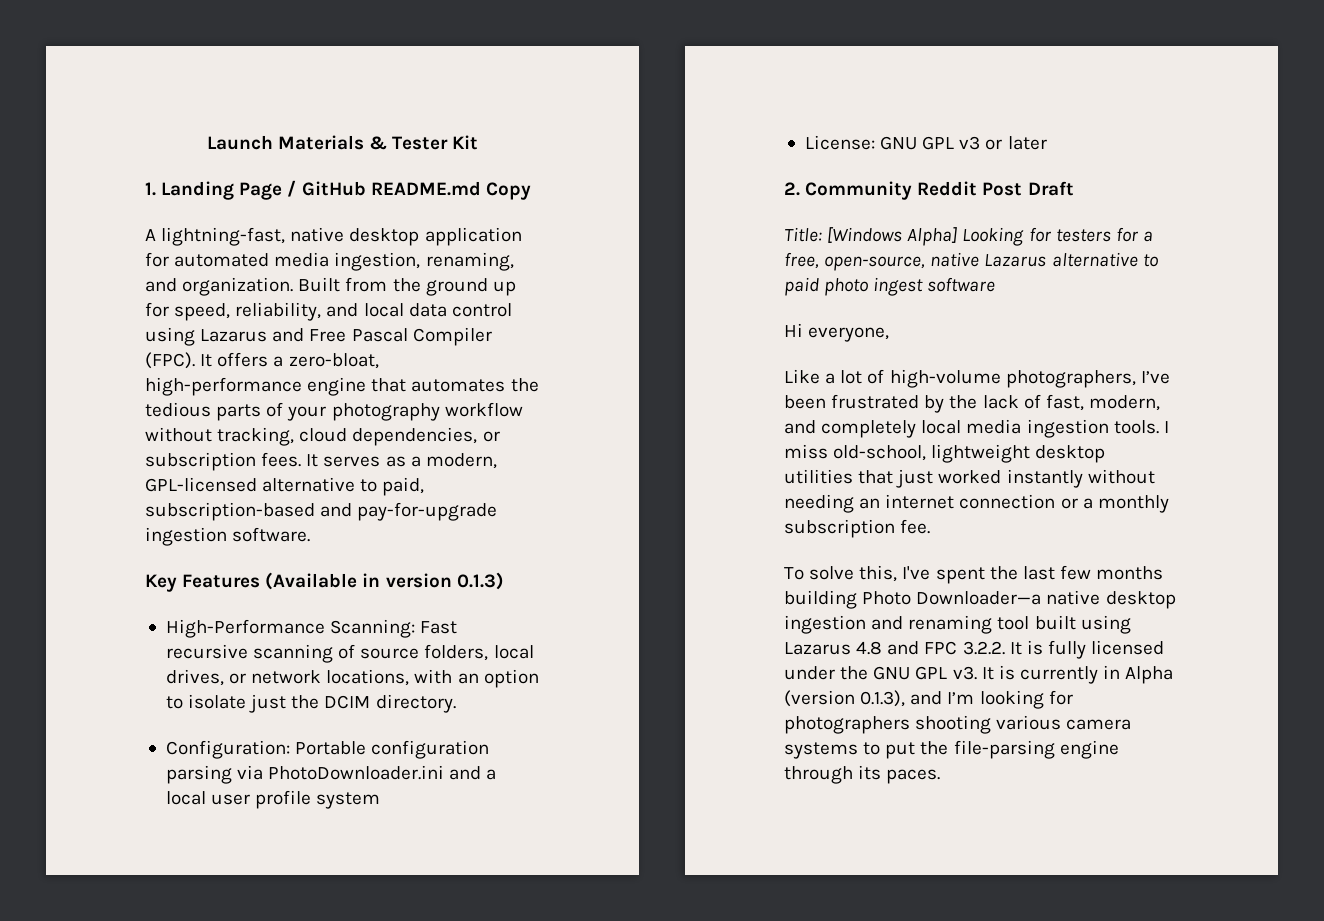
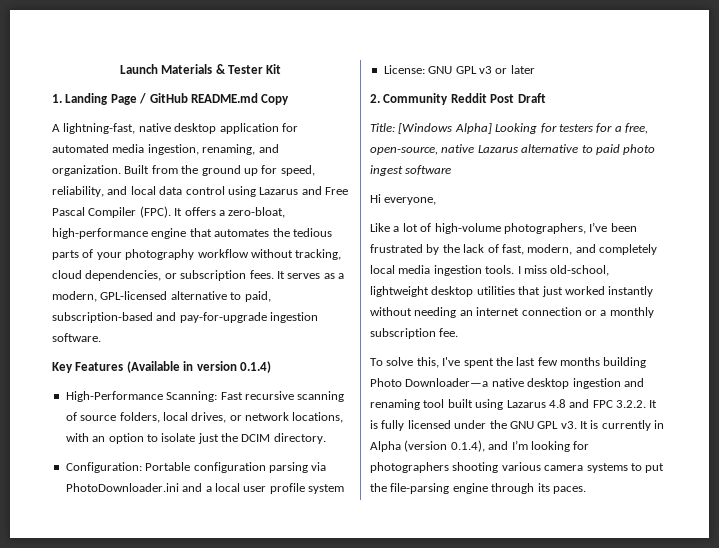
[456,572,504,590] 0.1.3) -> [239,361,271,373] 0.1.4)
[860,690,906,707] 0.1.3), -> [450,440,485,452] 0.1.4),

